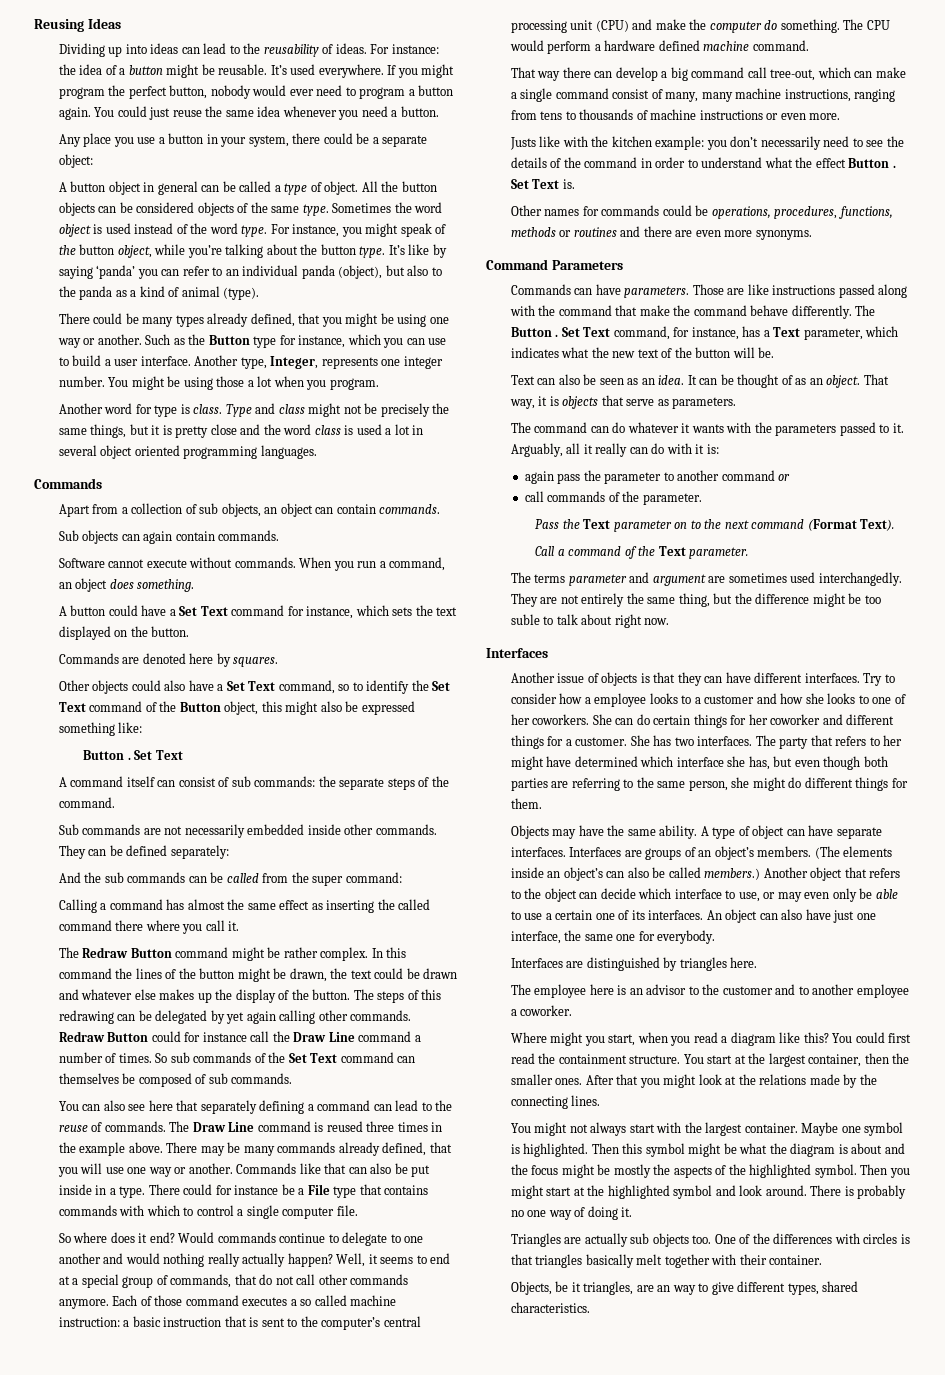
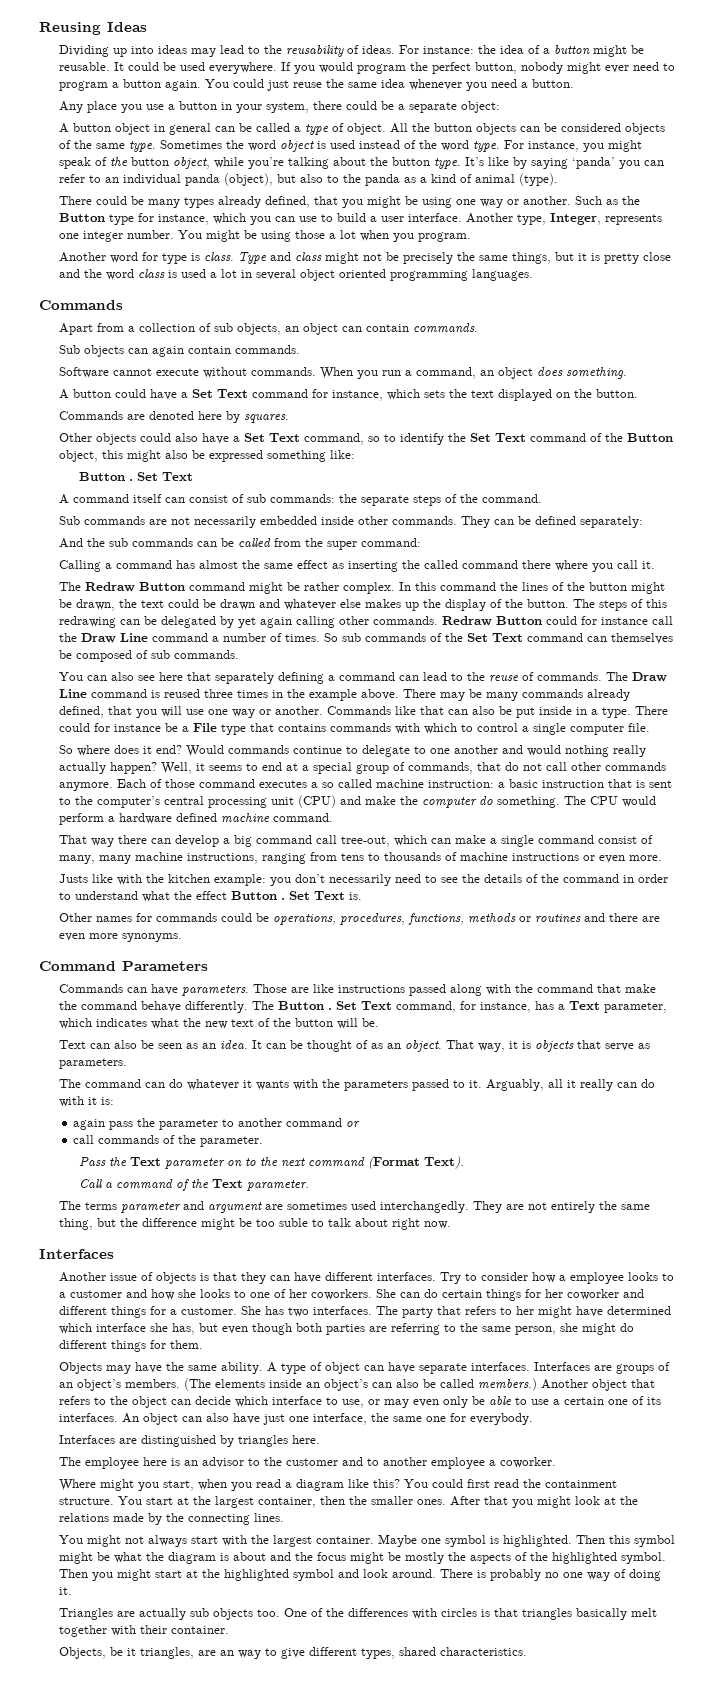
[181,47,200,54] can -> [190,48,216,57] may
[270,65,287,75] It’s -> [113,62,176,71] It could be
[421,64,455,78] might -> [318,62,353,73] would
[252,85,287,96] would -> [566,62,601,74] might

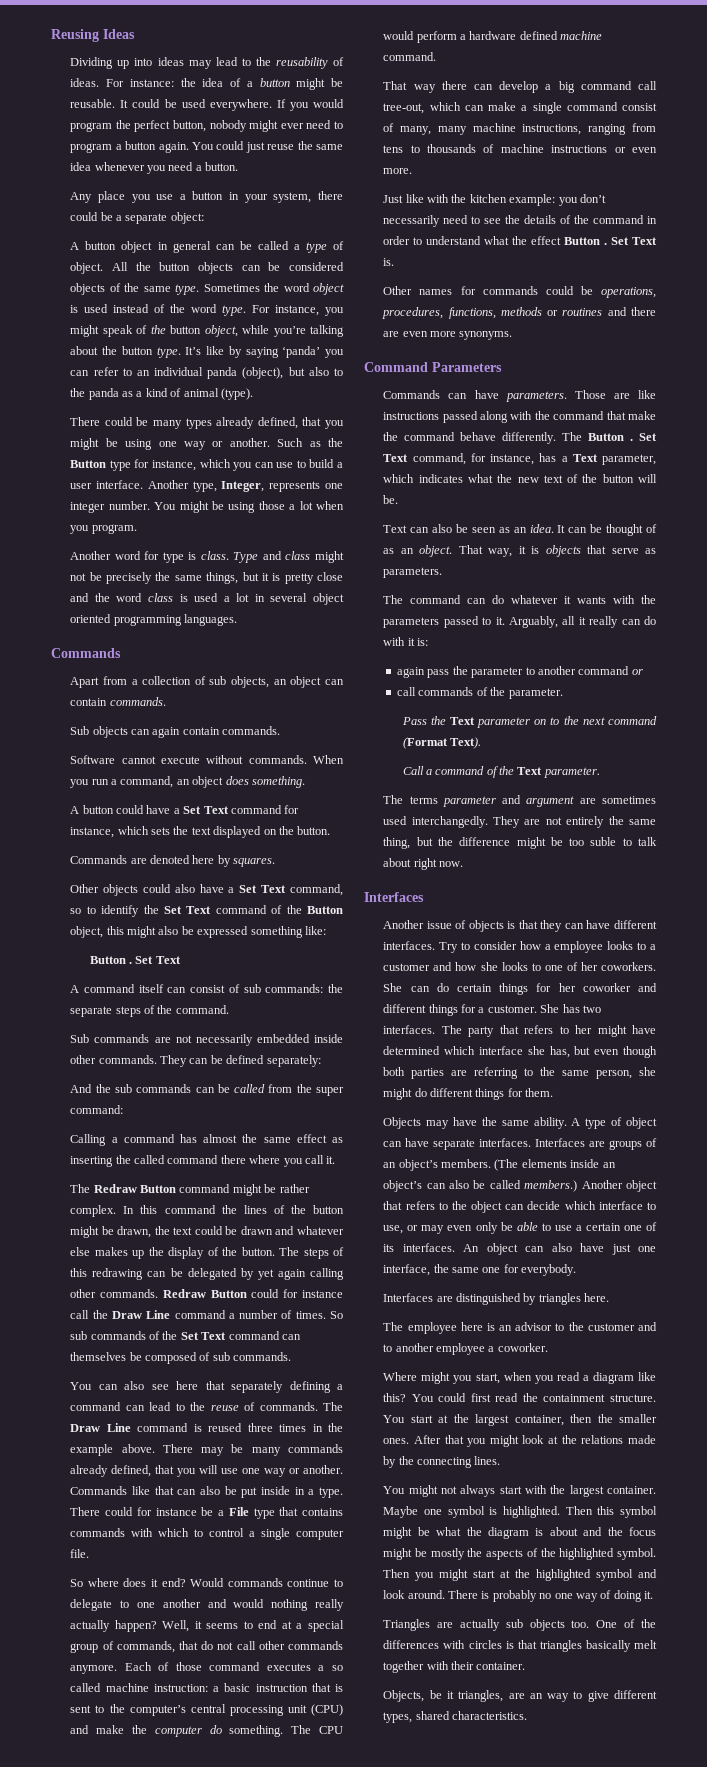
[58,874,88,883] Justs -> [383,195,404,203] Just

